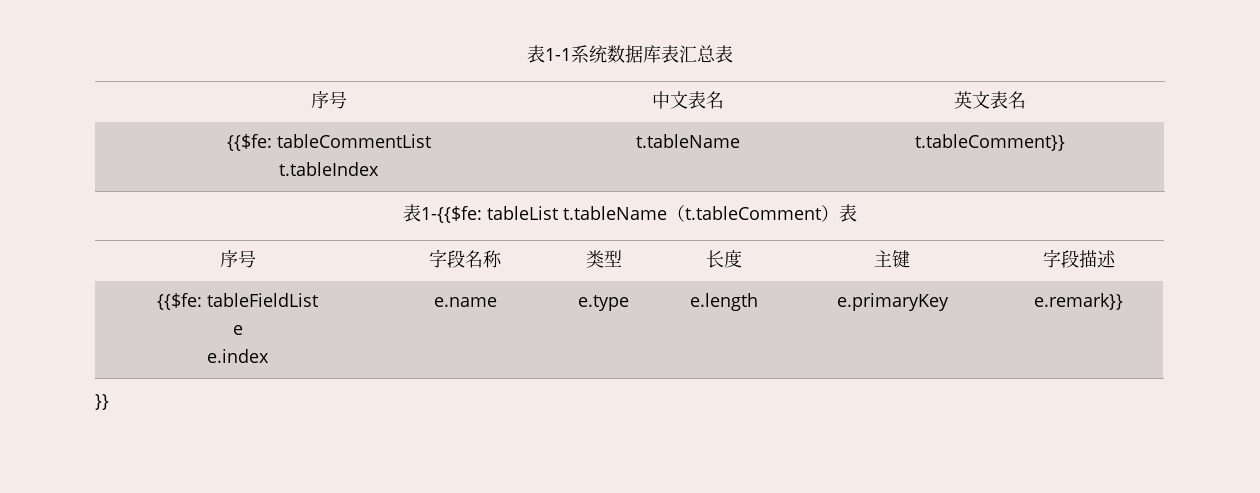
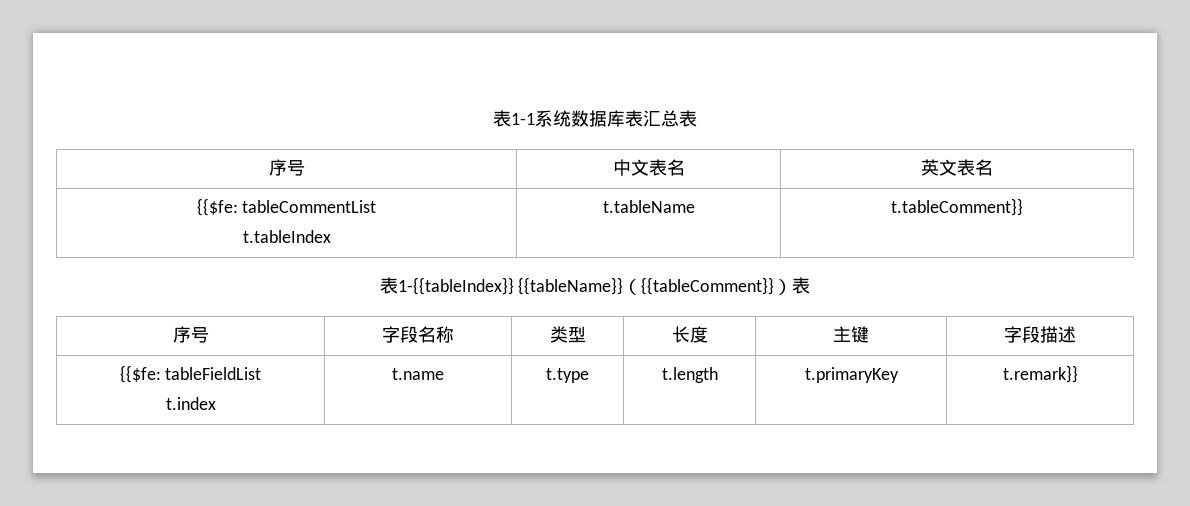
[421,205,821,223] 1-{{$fe: tableList t.tableName（t.tableComment -> [397,277,775,295] 1-{{tableIndex}} {{tableName}}（{{tableComment}}
[232,325,243,335] [207,349,269,363] [433,297,497,307] [578,295,629,311] [689,293,758,311] [836,293,949,311] [1034,293,1123,310] [95,394,109,410] e // e.index | e.name | e.type | e.length | e.primaryKey | e.remark}} // }} -> [165,397,216,410] [392,368,444,380] [546,368,589,383] [661,367,718,383] [804,367,899,383] [1002,365,1078,383] t.index | t.name | t.type | t.length | t.primaryKey | t.remark}}

